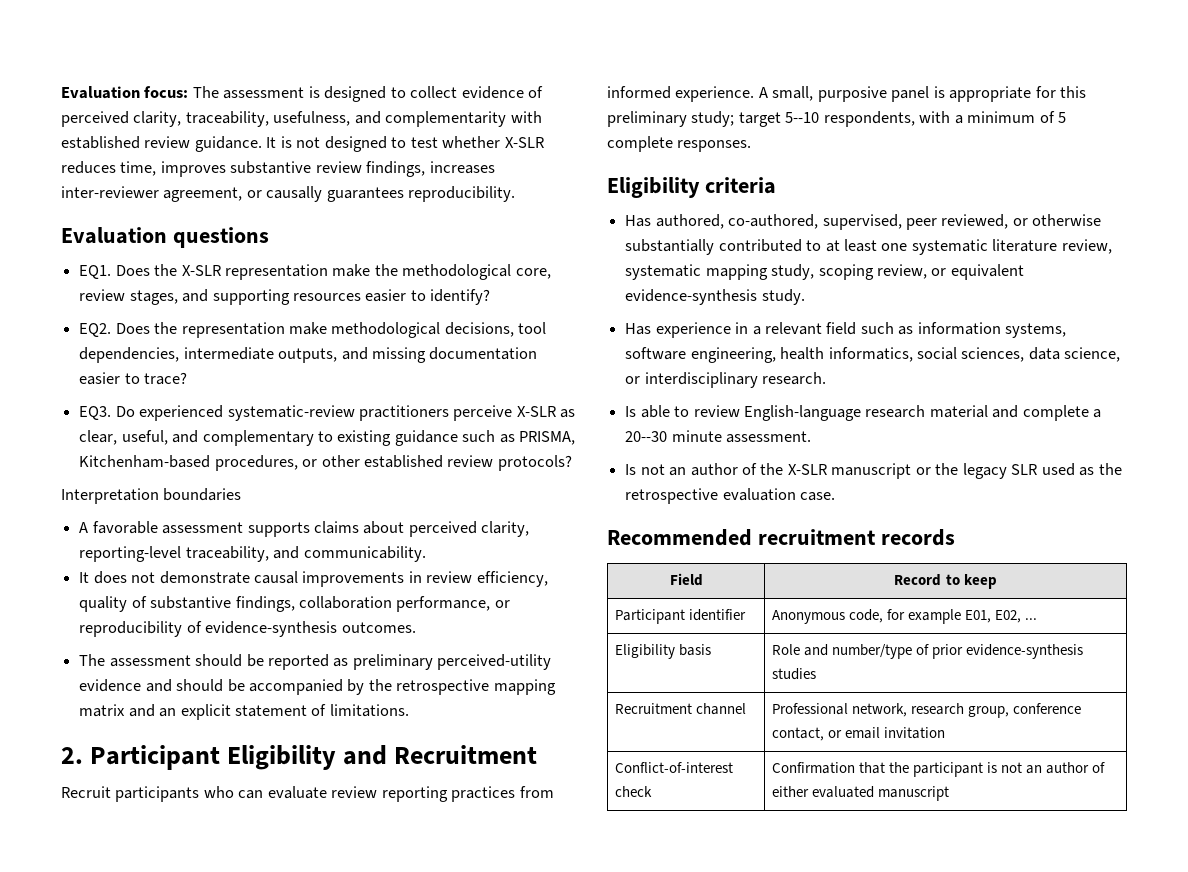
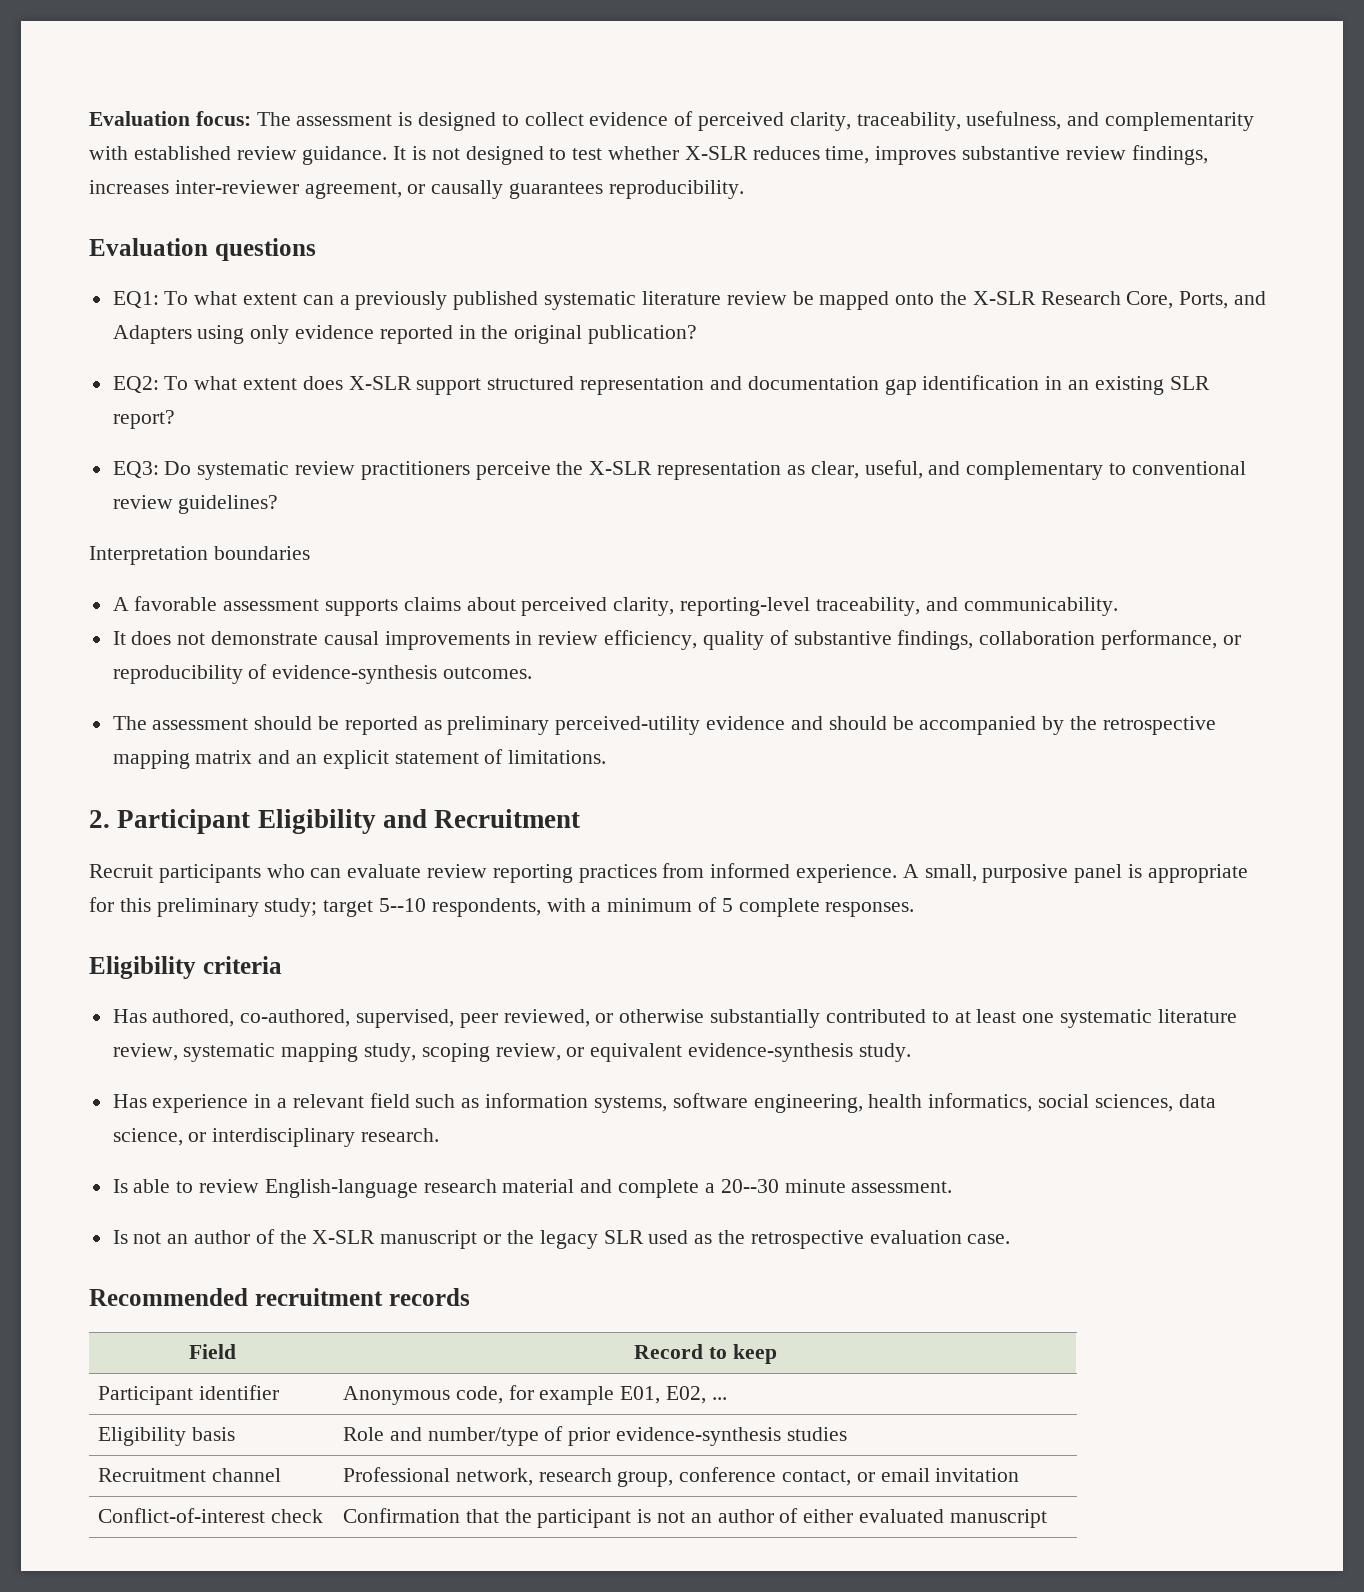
[79,264,551,280] [79,289,491,305] [79,322,547,338] [79,347,538,363] [79,372,188,385] [79,405,556,421] EQ1. Does the X-SLR representation make the methodological core, review stages, and supporting resources easier to identify? // EQ2. Does the representation make methodological decisions, tool dependencies, intermediate outputs, and missing documentation easier to trace? // EQ3. Do experienced systematic-review practitioners perceive X-SLR -> [112,291,1266,310] [112,325,698,344] [112,375,1210,395] [112,410,175,429] [112,461,782,480] EQ1: To what extent can a previously published systematic literature review be mapped onto the X-SLR Research Core, Ports, and Adapters using only evidence reported in the original publication? // EQ2: To what extent does X-SLR support structured representation and documentation gap identification in an existing SLR report? // EQ3: Do systematic review practitioners perceive the X-SLR representation
[337,430,576,446] [79,455,572,471] existing guidance such as PRISMA, Kitchenham-based procedures, or other established review protocols? -> [1131,461,1246,475] [112,495,279,514] conventional review guidelines?

